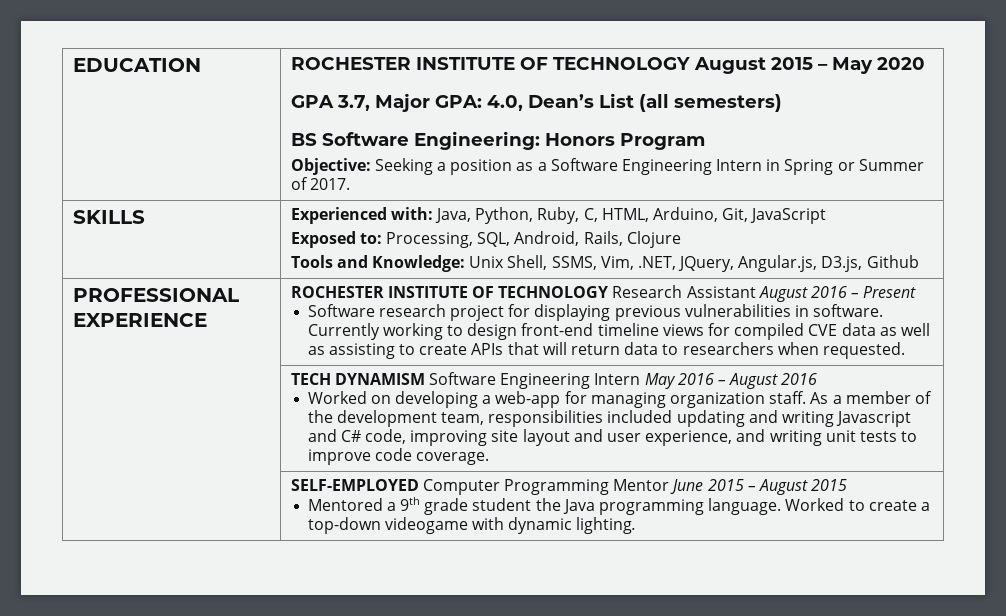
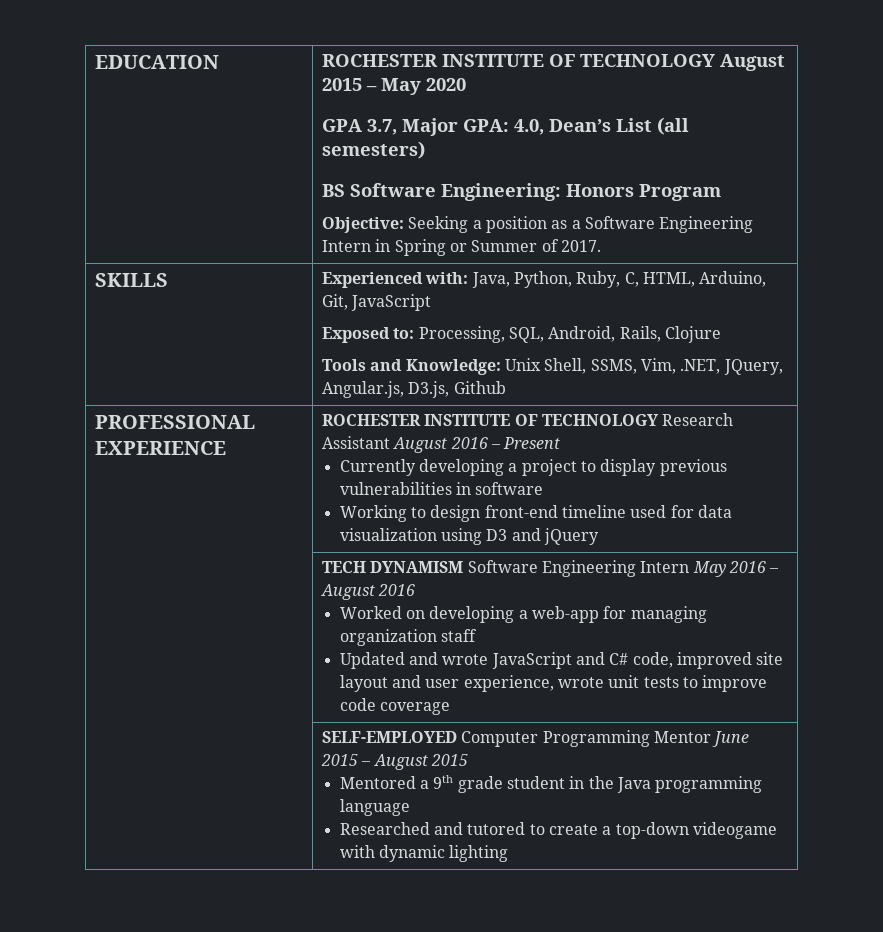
[307,304,884,321] [307,323,930,340] [307,342,905,359] Software research project for displaying previous vulnerabilities in software. Currently working to design front-end timeline views for compiled CVE data as well as assisting to create APIs that will return data to researchers when requested. -> [339,459,727,476] [339,482,544,495] [339,505,732,522] [339,528,599,545] Currently developing a project to display previous vulnerabilities in software // Working to design front-end timeline used for data visualization using D3 and jQuery
[769,391,932,404] [307,410,912,427] staff. As a member of the development team, responsibilities included updating and writing Javascript -> [440,629,477,642] [339,652,572,669] staff // Updated and wrote JavaScript
[410,430,488,446] improving -> [676,652,752,669] improved
[736,429,822,446] and writing -> [557,677,604,688] wrote
[416,452,490,465] coverage. -> [379,702,450,715] coverage
(532, 504) none -> [569,776,585,789] in
[708,498,845,515] language. Worked -> [339,799,410,816] [339,822,526,835] language // Researched and tutored
[576,517,637,534] lighting. -> [449,845,509,862] lighting

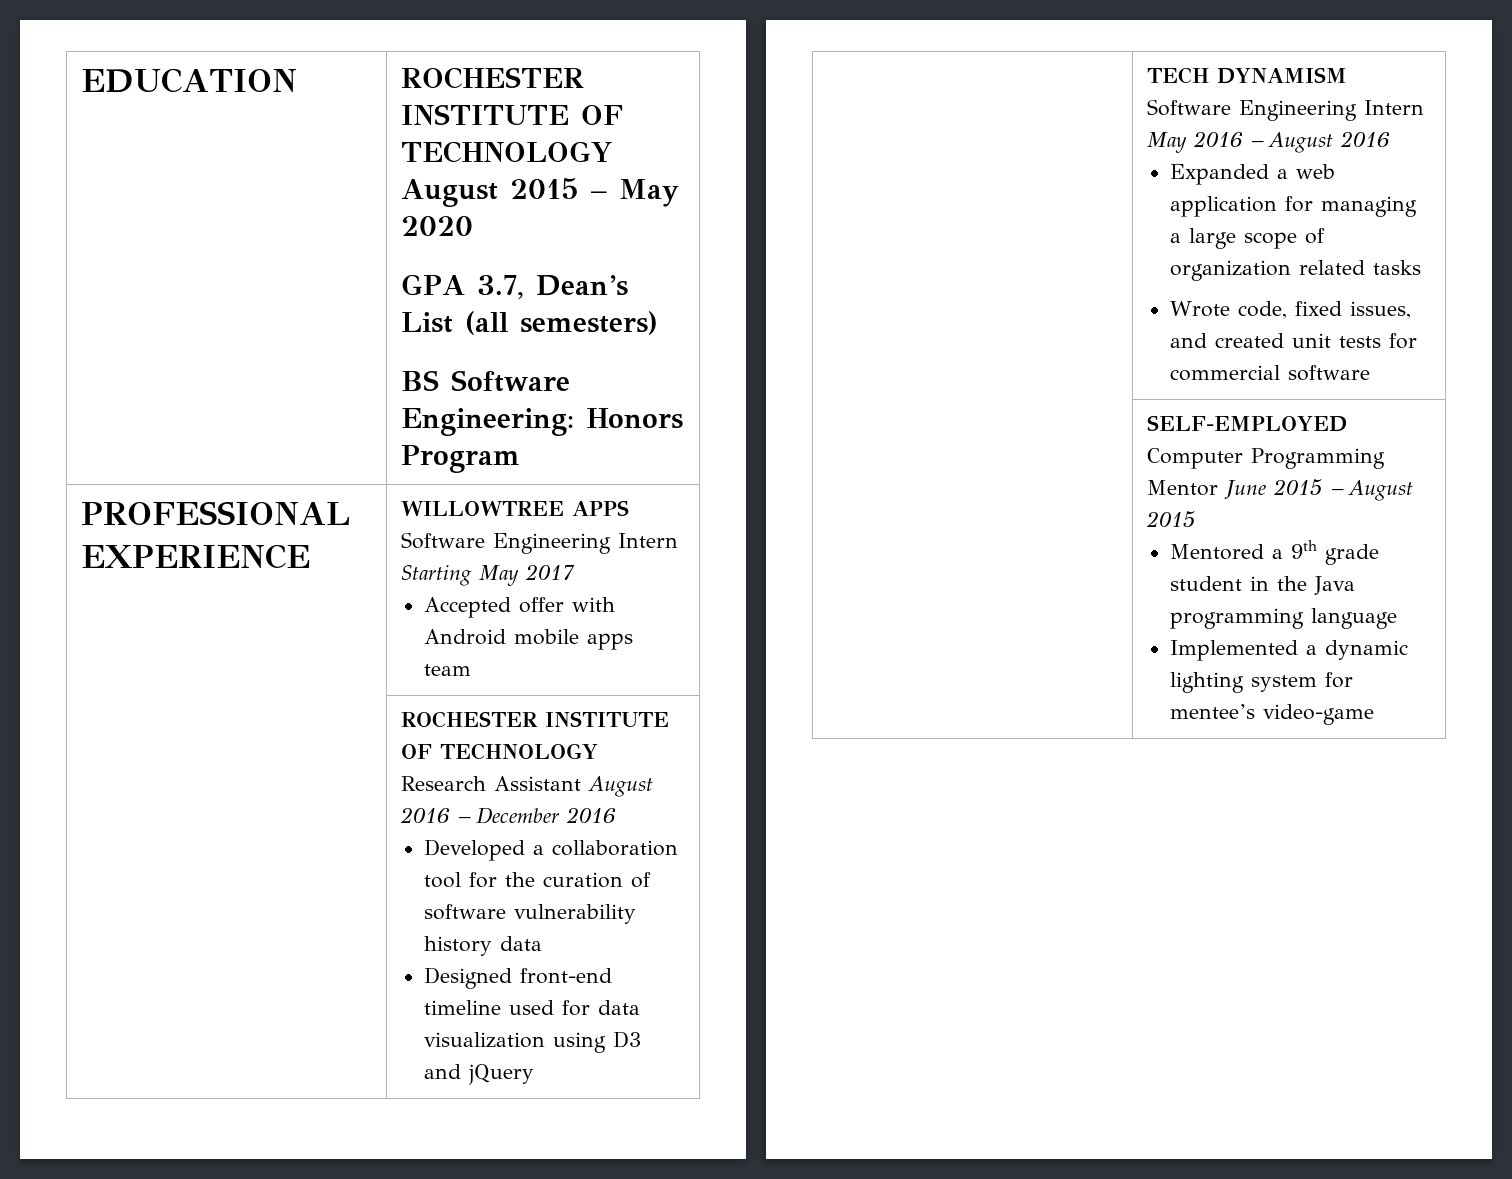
[402,118,545,136] Major GPA: 4.0, -> (524, 287) none
[322,216,754,233] [322,239,601,256] [95,273,169,287] [322,271,767,288] [322,294,432,311] [322,326,721,343] [322,358,783,375] [322,381,506,398] [95,415,256,429] [95,441,227,455] // Objective: Seeking a position as a Software Engineering Intern in Spring or Summer of 2017. // SKILLS | Experienced with: Java, Python, Ruby, C, HTML, Arduino, Git, JavaScript // Exposed to: Processing, SQL, Android, Rails, Clojure // Tools and Knowledge: Unix Shell, SSMS, Vim, .NET, JQuery, Angular.js, D3.js, Github // PROFESSIONAL EXPERIENCE -> [80,501,350,525] [80,544,310,569] [400,500,629,516] [400,532,678,554] [400,564,575,586] [424,597,616,618] [424,629,634,650] [424,664,472,676] // PROFESSIONAL EXPERIENCE | WILLOWTREE APPS Software Engineering Intern Starting May 2017 // Accepted offer with Android mobile apps team //
[503,437,561,449] [339,459,727,476] [339,482,544,495] [339,505,481,522] Present // Currently developing a project to display previous vulnerabilities in software // Working to design -> [475,807,616,824] [424,839,679,861] [424,872,652,888] [424,904,637,924] [424,936,543,956] [424,967,513,989] December 2016 // Developed a collaboration tool for the curation of software vulnerability history data // Designed
[339,606,707,623] [339,629,477,646] [339,652,784,669] [339,675,768,692] [339,698,450,715] Worked on developing a web-app for managing organization staff // Updated and wrote JavaScript and C# code, improved site layout and user experience, wrote unit tests to improve code coverage -> [1170,164,1336,185] [1170,196,1418,217] [1170,228,1326,249] [1170,260,1422,281] [1170,301,1412,319] [1170,333,1418,349] [1170,365,1371,381] Expanded a web application for managing a large scope of organization related tasks // Wrote code, fixed issues, and created unit tests for commercial software
[339,822,777,839] [339,845,509,862] Researched and tutored to create a top-down videogame with dynamic lighting -> [1170,640,1409,661] [1170,672,1354,693] [1170,704,1375,725] Implemented a dynamic lighting system for mentee’s video-game

